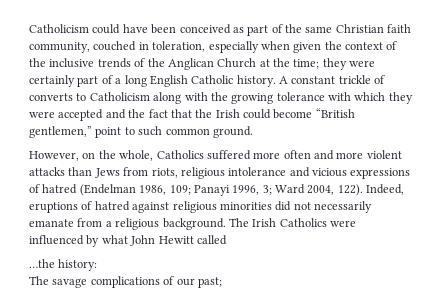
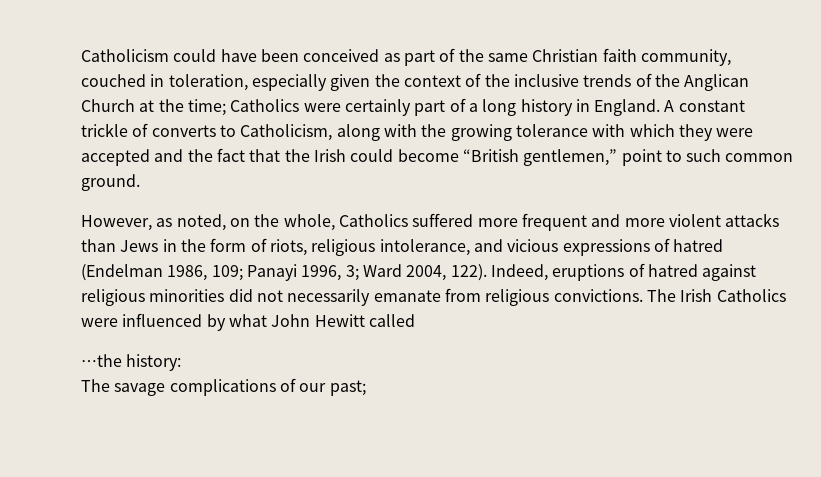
[260,41,290,50] when -> (327, 82) none
[322,58,347,70] they -> [230,99,300,112] Catholics
[149,75,276,87] English Catholic history. -> [520,99,661,116] history in England.
[89,92,150,101] Catholicism -> [240,124,333,141] Catholicism,
(79, 156) none -> [156,214,226,231] as noted,
[283,150,311,159] often -> [521,213,587,231] frequent
[123,167,149,176] from -> [162,238,267,252] in the form of
[228,167,287,176] intolerance -> [379,239,470,256] intolerance,
[105,218,226,230] a religious background. -> [485,289,643,306] religious convictions.

